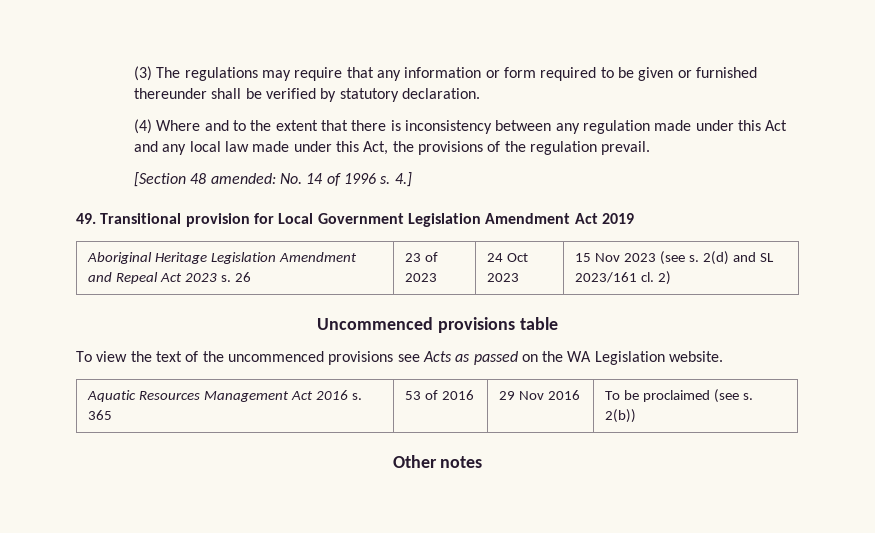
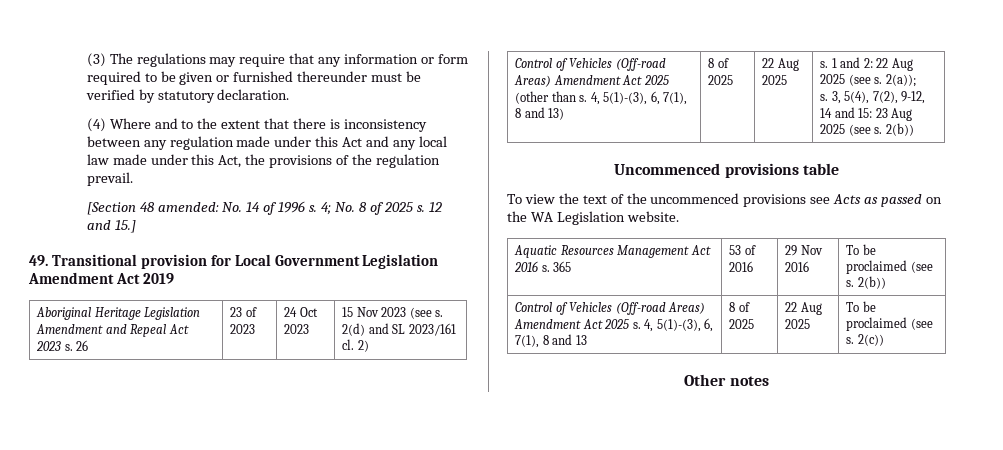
[211,88,242,99] shall -> [371,73,403,82] must
[394,172,412,187] 4.] -> [321,202,442,215] [86,220,136,233] 4; No. 8 of 2025 s. 12 and 15.]
(672, 278) none -> [515,58,666,71] [514,75,669,87] [515,91,688,105] [515,107,565,120] [708,58,729,68] [708,75,734,85] [762,58,799,71] [762,75,788,85] [820,57,913,71] [820,74,916,87] [820,91,926,104] [820,107,913,121] [820,123,914,136] // Control of Vehicles (Off-road Areas) Amendment Act 2025 (other than s. 4, 5(1)-(3), 6, 7(1), 8 and 13) | 8 of 2025 | 22 Aug 2025 | s. 1 and 2: 22 Aug 2025 (see s. 2(a)); // s. 3, 5(4), 7(2), 9-12, 14 and 15: 23 Aug 2025 (see s. 2(b))
(637, 416) none -> [515,302,706,315] [514,318,714,332] [515,334,587,348] [729,302,750,312] [729,319,755,329] [785,302,822,315] [785,319,811,329] [846,301,876,312] [846,317,933,331] [846,334,884,346] // Control of Vehicles (Off-road Areas) Amendment Act 2025 s. 4, 5(1)-(3), 6, 7(1), 8 and 13 | 8 of 2025 | 22 Aug 2025 | To be proclaimed (see s. 2(c))

